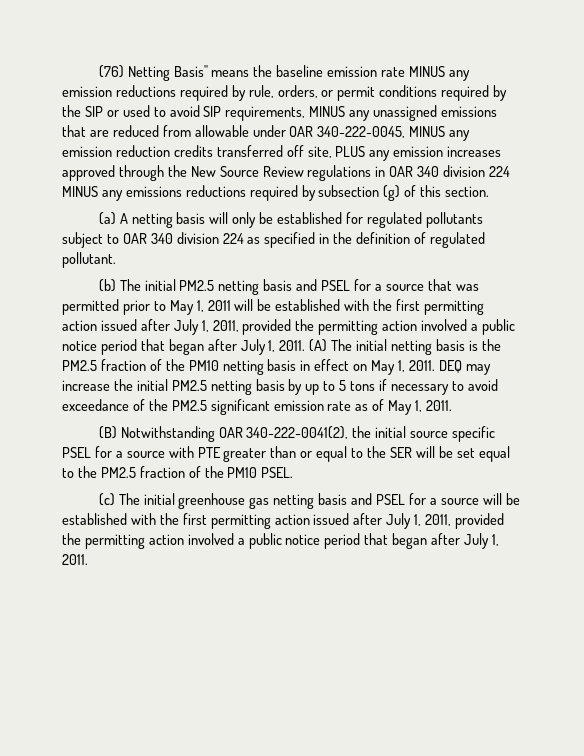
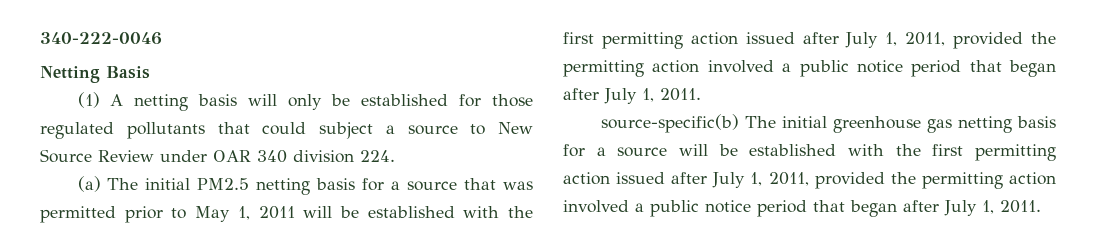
[98,65,470,81] [62,85,508,101] [62,105,498,121] [62,125,471,141] [62,145,502,161] [62,165,511,181] [62,185,490,201] [98,212,116,225] (76) Netting Basis" means the baseline emission rate MINUS any emission reductions required by rule, orders, or permit conditions required by the SIP or used to avoid SIP requirements, MINUS any unassigned emissions that are reduced from allowable under OAR 340-222-0045, MINUS any emission reduction credits transferred off site, PLUS any emission increases approved through the New Source Review regulations in OAR 340 division 224 MINUS any emissions reductions required by subsection (g) of this section. // (a) -> [40,32,162,45] [40,66,150,83] [77,92,100,108] 340-222-0046 // Netting Basis // (1)
(364, 218) none -> [491,94,533,107] those
[62,232,485,248] [62,252,116,268] [98,279,116,292] subject to OAR 340 division 224 as specified in the definition of regulated pollutant. // (b) -> [217,122,533,139] [40,149,395,163] [77,176,101,192] that could subject a source to New Source Review under OAR 340 division 224. // (a)
[296,279,351,291] and PSEL -> (356, 184) none
[309,339,501,355] [62,359,491,375] [62,379,498,395] [62,399,453,415] [98,426,496,442] [62,446,510,462] [62,466,294,478] [98,493,115,506] (A) The initial netting basis is the PM2.5 fraction of the PM10 netting basis in effect on May 1, 2011. DEQ may increase the initial PM2.5 netting basis by up to 5 tons if necessary to avoid exceedance of the PM2.5 significant emission rate as of May 1, 2011. // (B) Notwithstanding OAR 340-222-0041(2), the initial source specific PSEL for a source with PTE greater than or equal to the SER will be set equal to the PM2.5 fraction of the PM10 PSEL. // (c) -> [600,114,739,133] // source-specific(b)
[351,493,406,505] and PSEL -> (1056, 122) none

